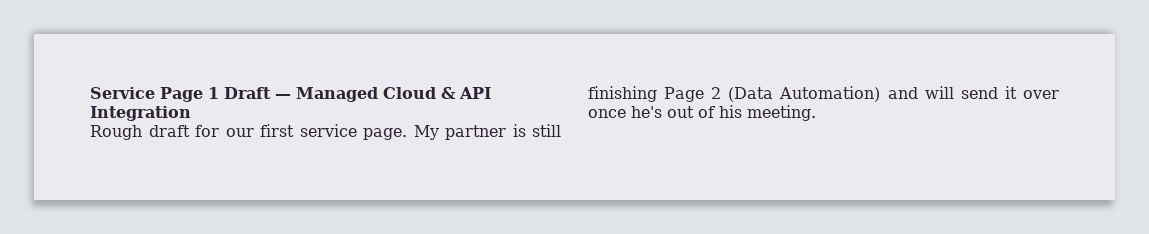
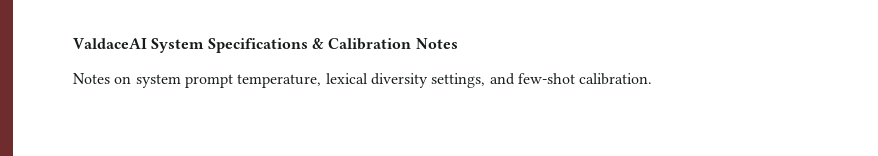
[90,87,491,102] [90,106,191,121] [90,124,561,140] [588,86,1059,102] [588,105,816,121] Service Page 1 Draft — Managed Cloud & API Integration // Rough draft for our first service page. My partner is still finishing Page 2 (Data Automation) and will send it over once he's out of his meeting. -> [73,38,458,53] [73,73,653,88] ValdaceAI System Specifications & Calibration Notes // Notes on system prompt temperature, lexical diversity settings, and few-shot calibration.

